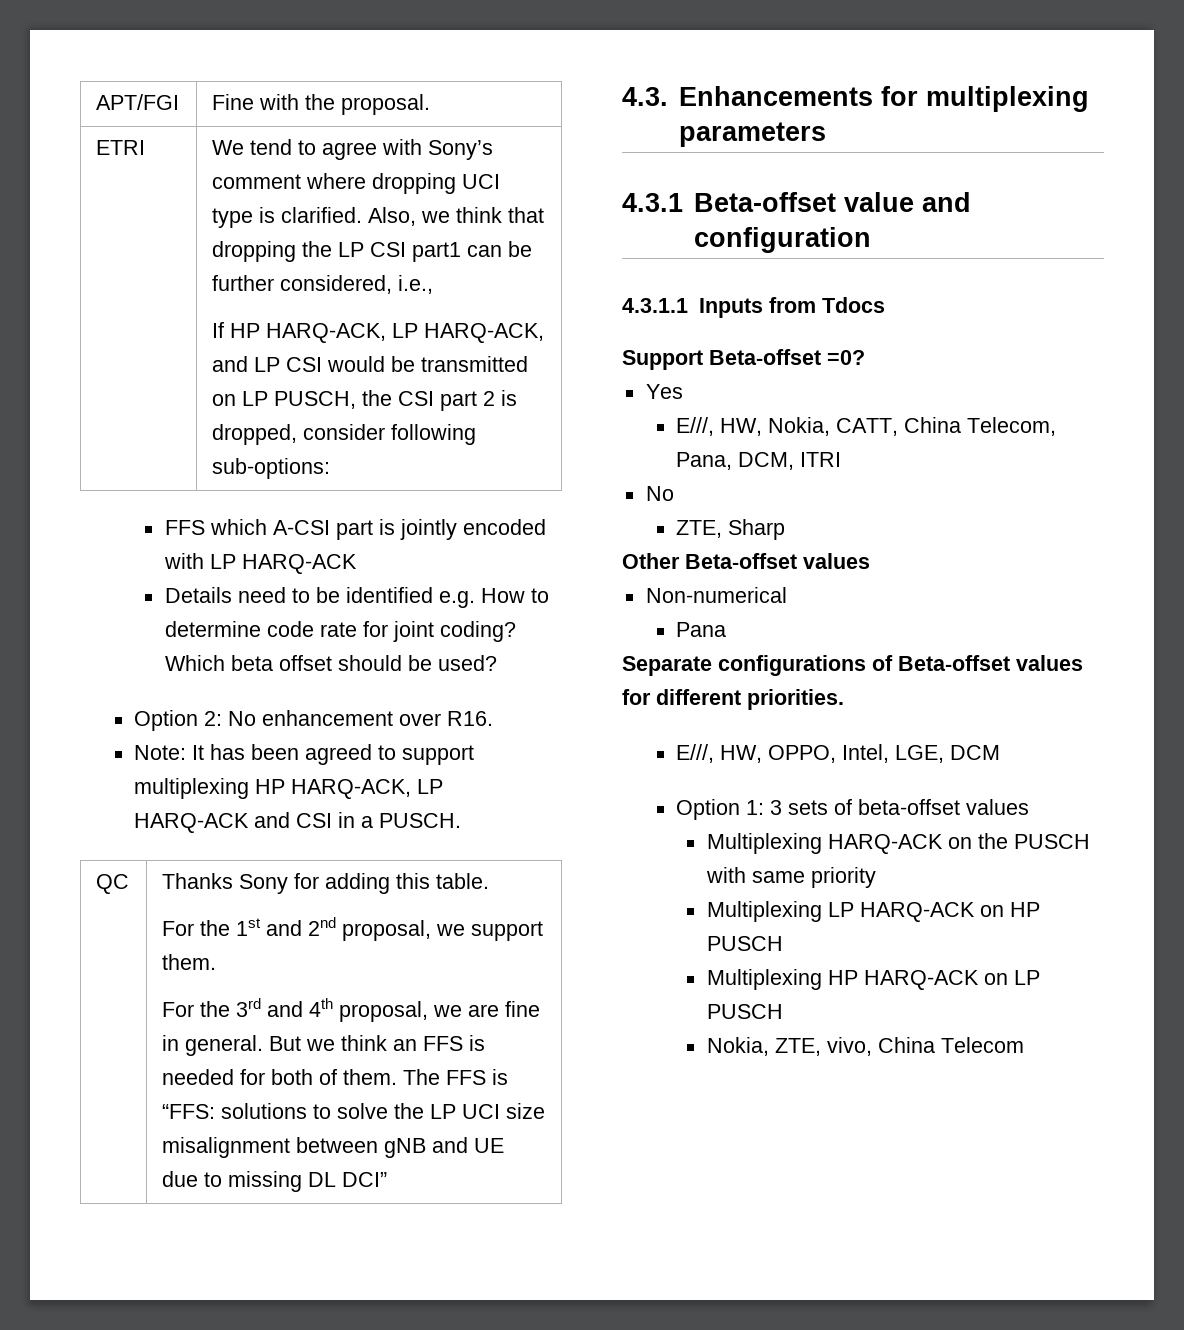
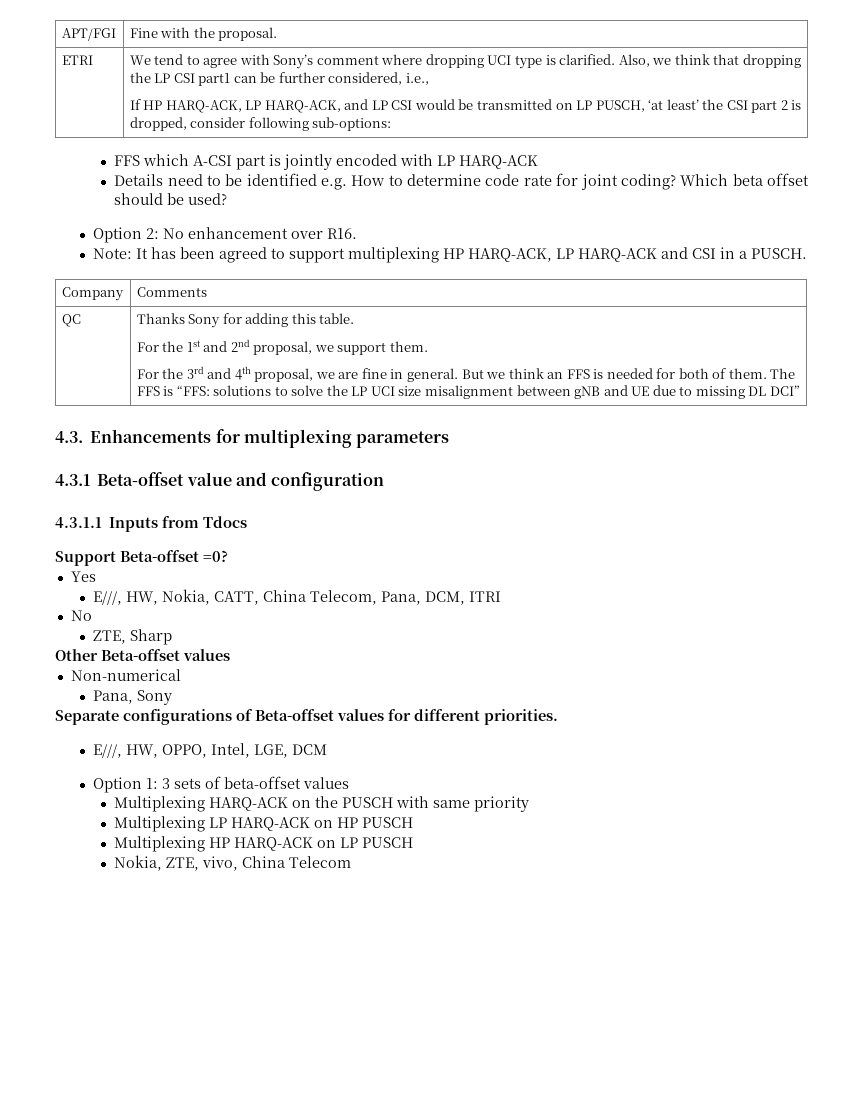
(357, 400) none -> [648,99,699,110] ‘at least’
(462, 820) none -> [61,287,124,301] [136,287,207,297] // Company | Comments
[676,622,727,637] Pana -> [92,690,172,705] Pana, Sony

